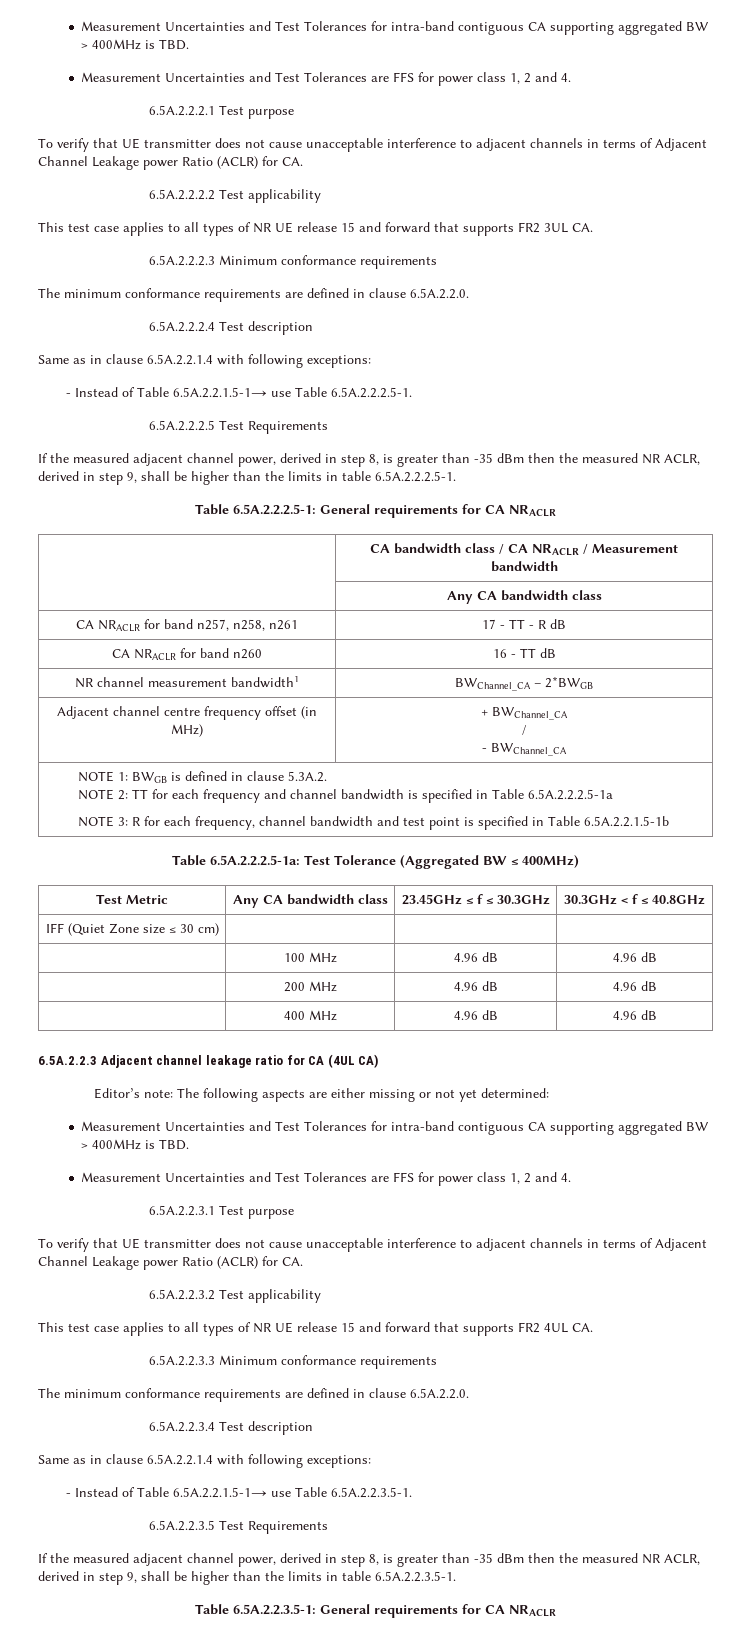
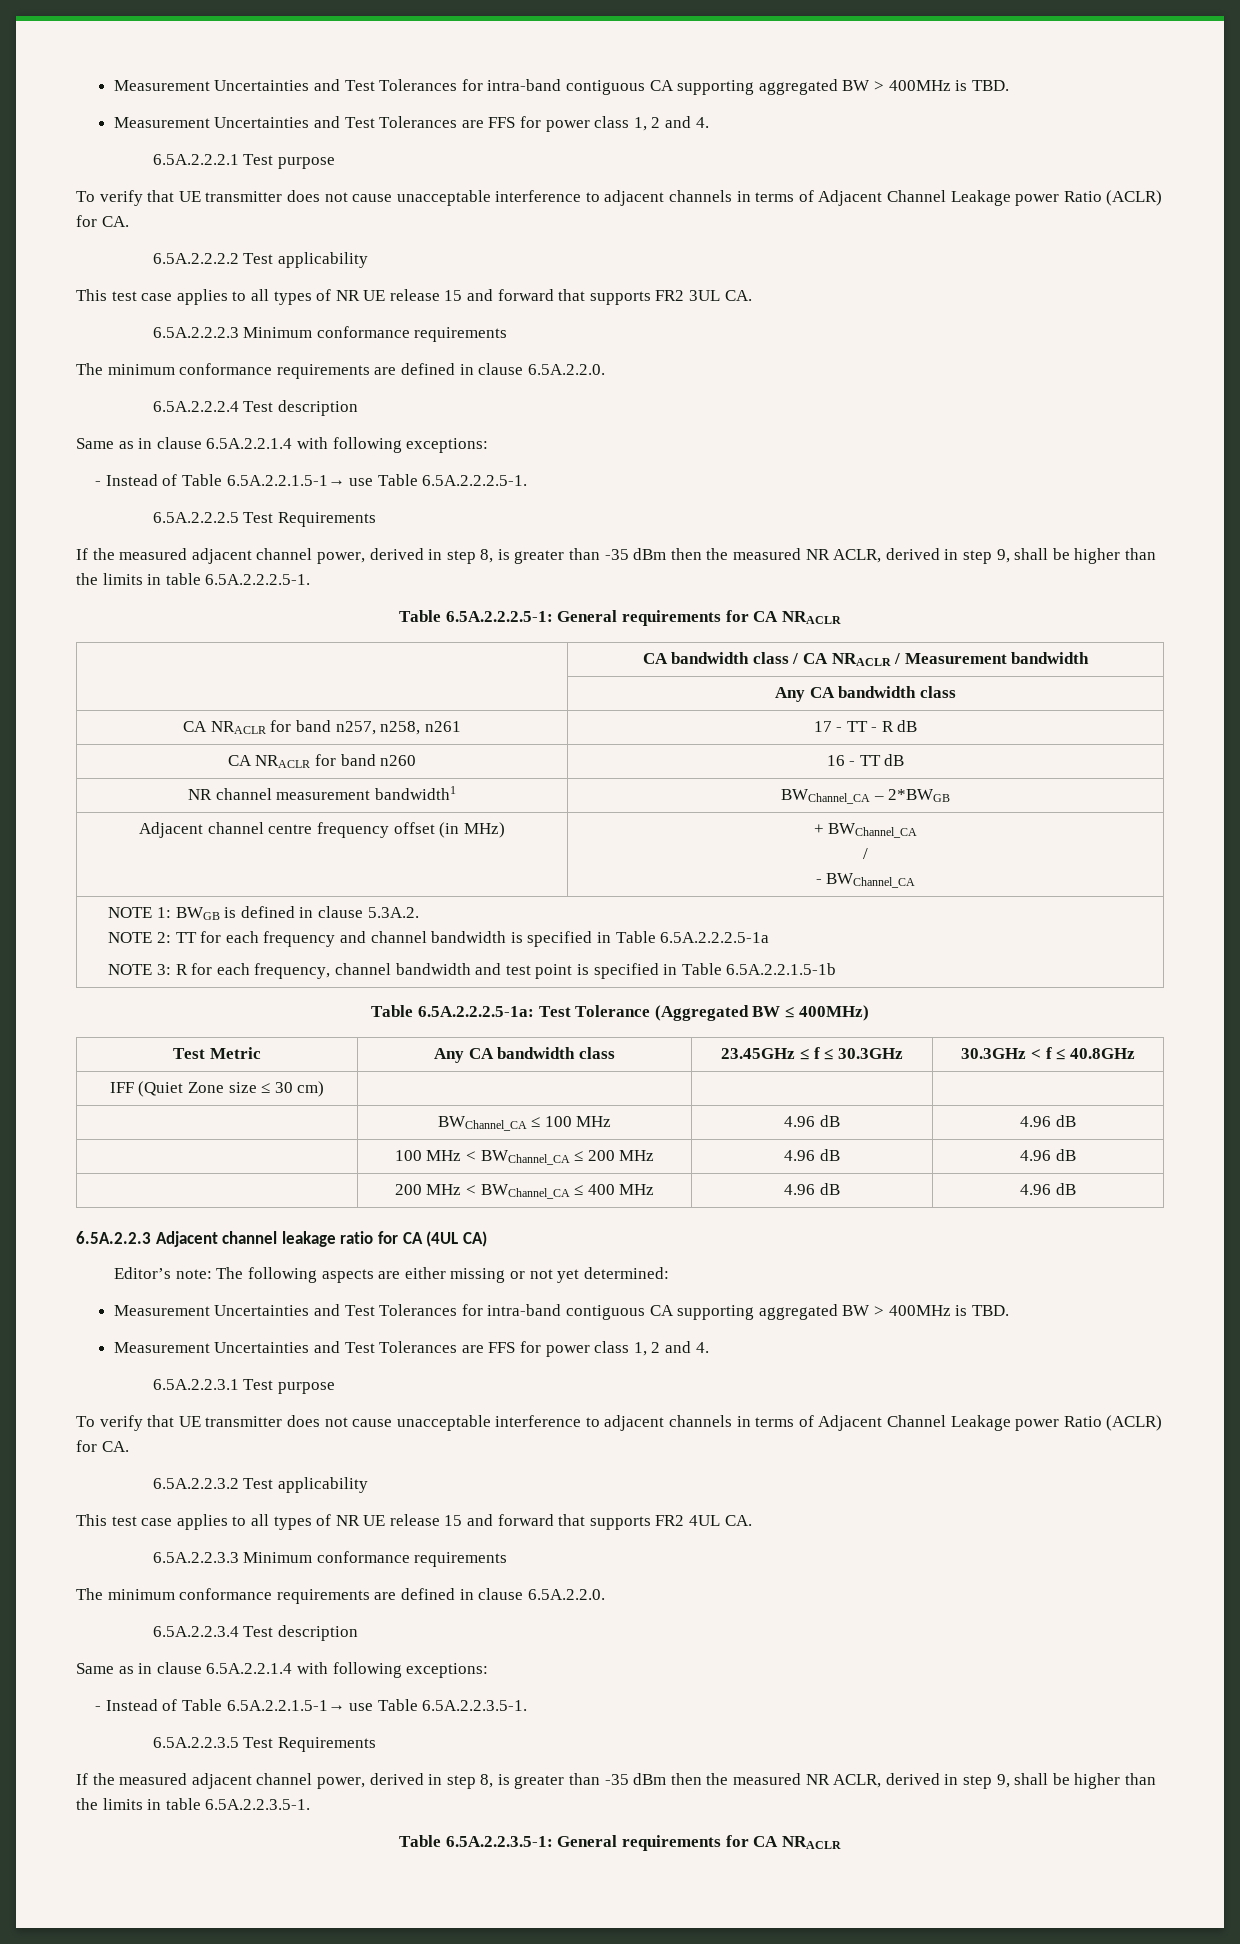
(219, 929) none -> [437,1116,541,1131] BWChannel_CA ≤
[283,981,337,992] [453,981,498,991] [612,981,657,991] 200 MHz | 4.96 dB | 4.96 dB // | -> [394,1150,655,1165] [784,1149,840,1161] [1020,1149,1076,1161] [394,1184,584,1199] 100 MHz < BWChannel_CA ≤ 200 MHz | 4.96 dB | 4.96 dB // | 200 MHz < BWChannel_CA ≤

